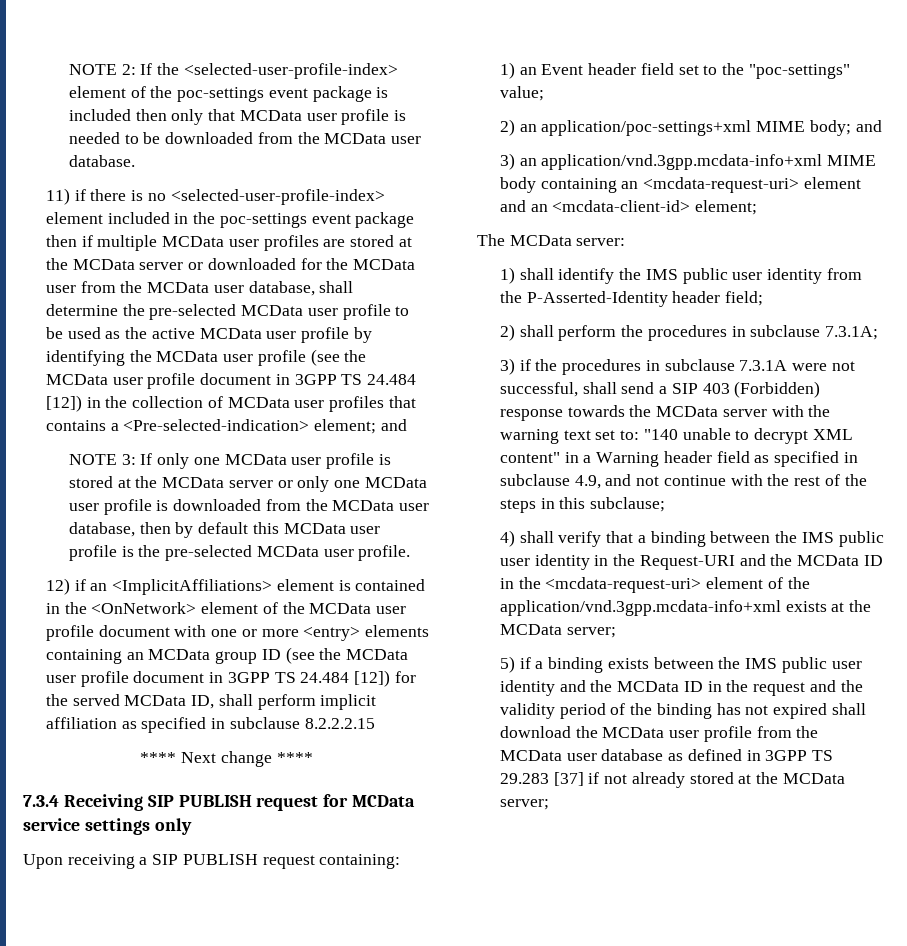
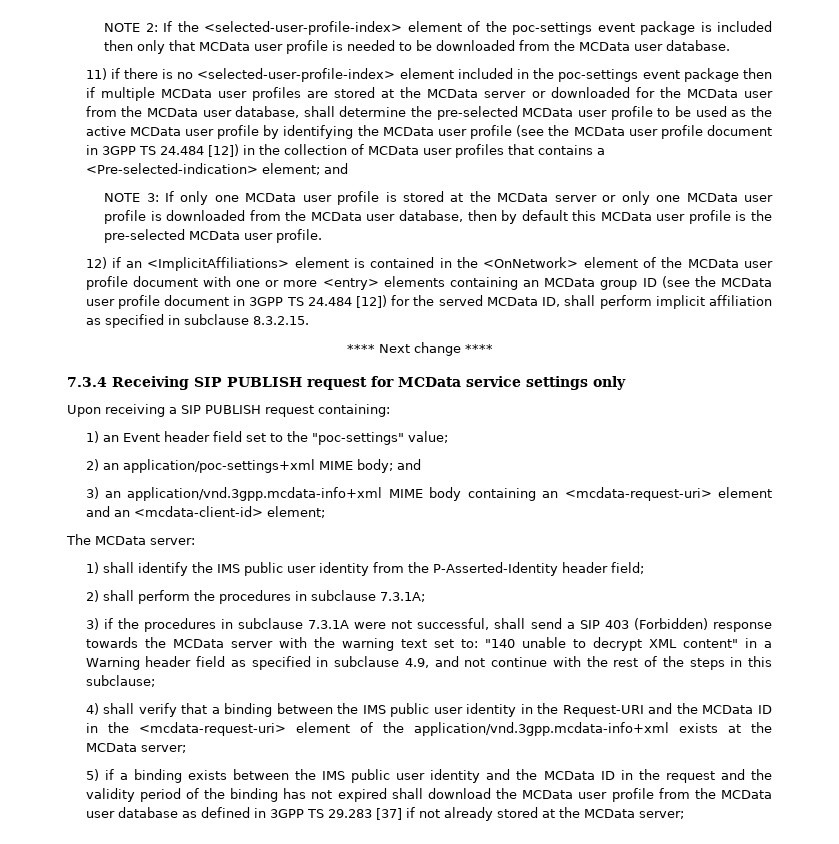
[304,718,375,729] 8.2.2.2.15 -> [252,316,309,325] 8.3.2.15.

